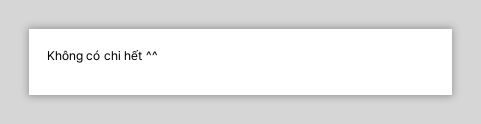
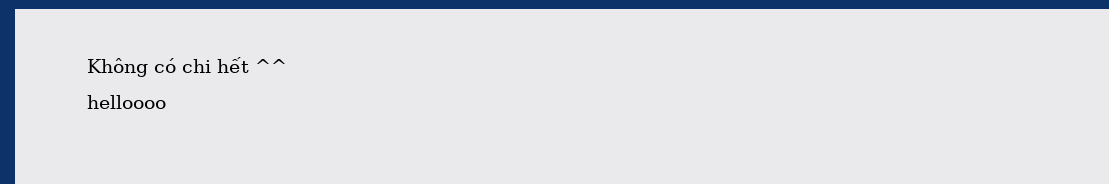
(158, 55) none -> [87,95,166,109] // helloooo

